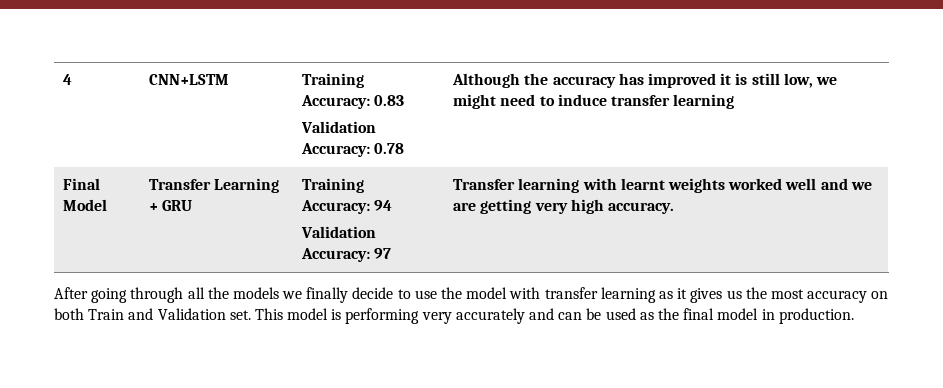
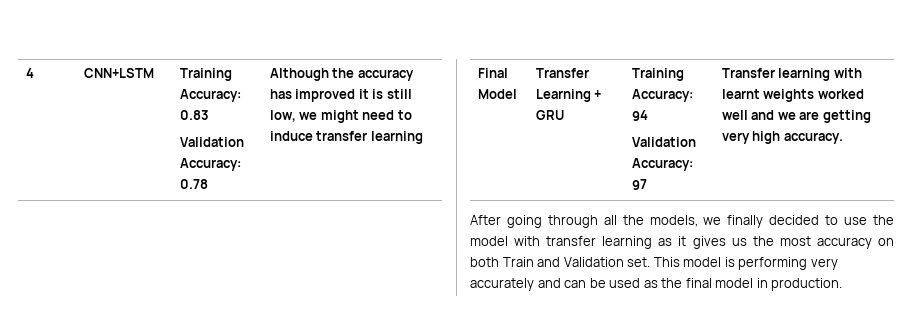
[232,287,279,299] models -> [649,215,698,227] models,
[352,287,394,299] decide -> [769,215,820,225] decided

